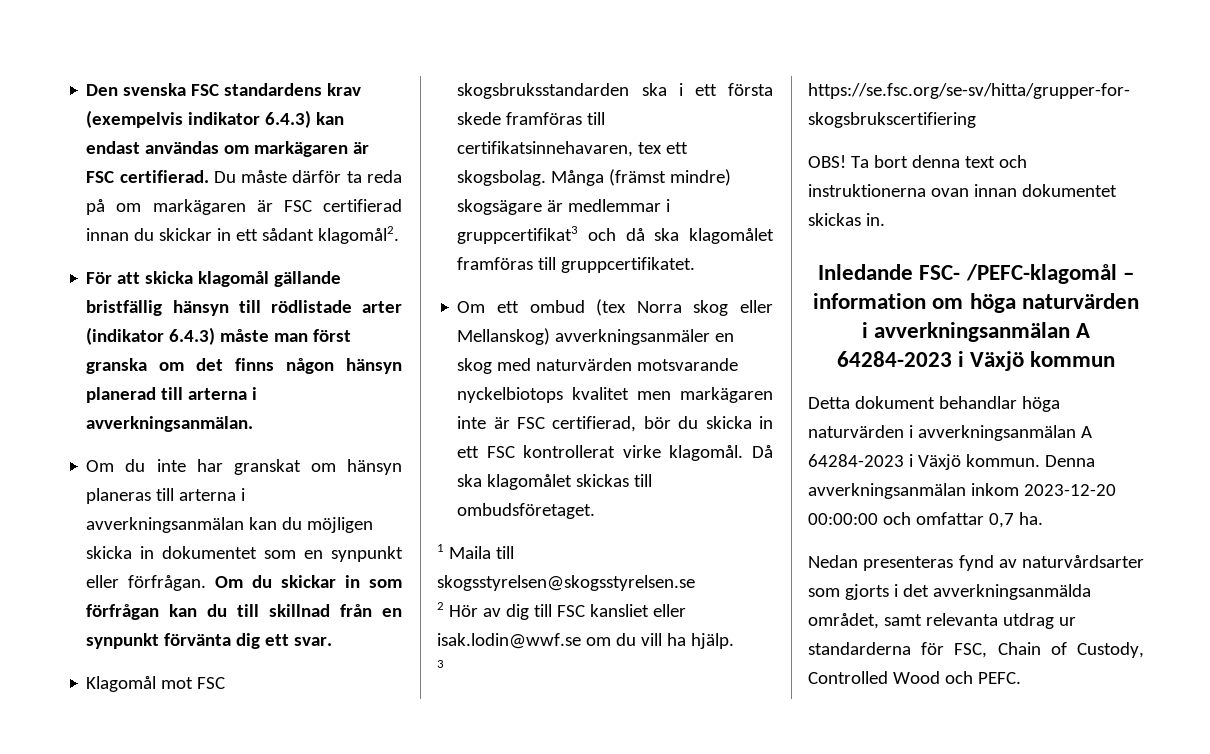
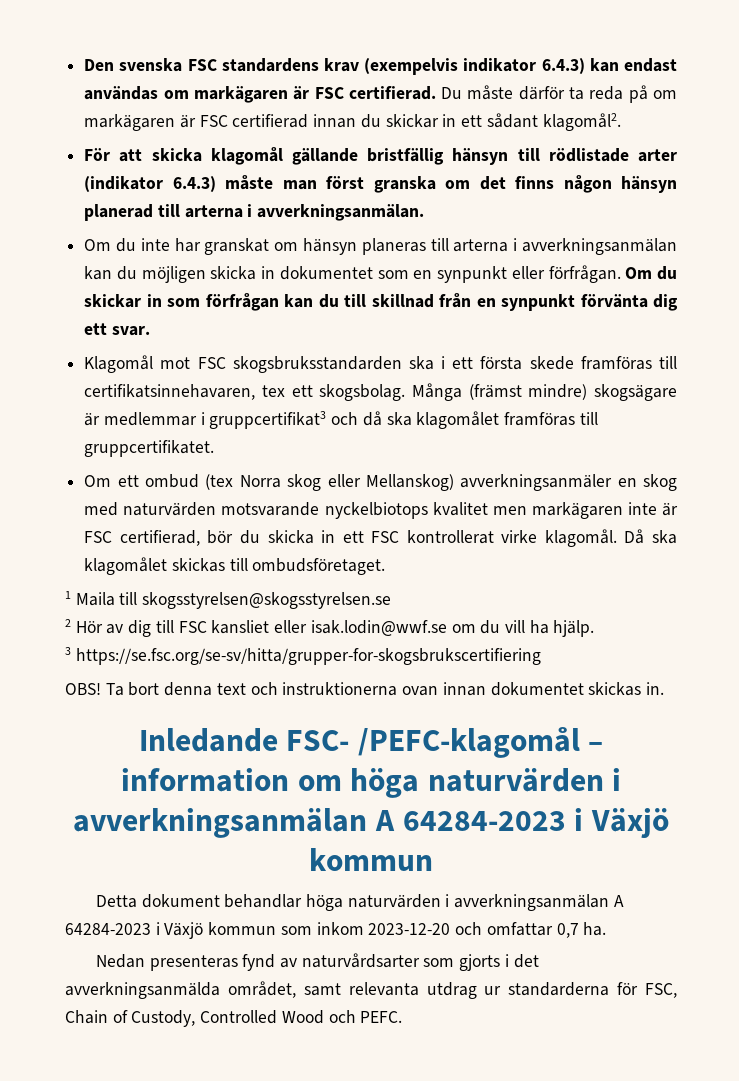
[965,454,1095,467] [808,483,966,499] kommun. Denna avverkningsanmälan -> [208,922,312,935] kommun som
[808,513,878,525] 00:00:00 -> (451, 929) none

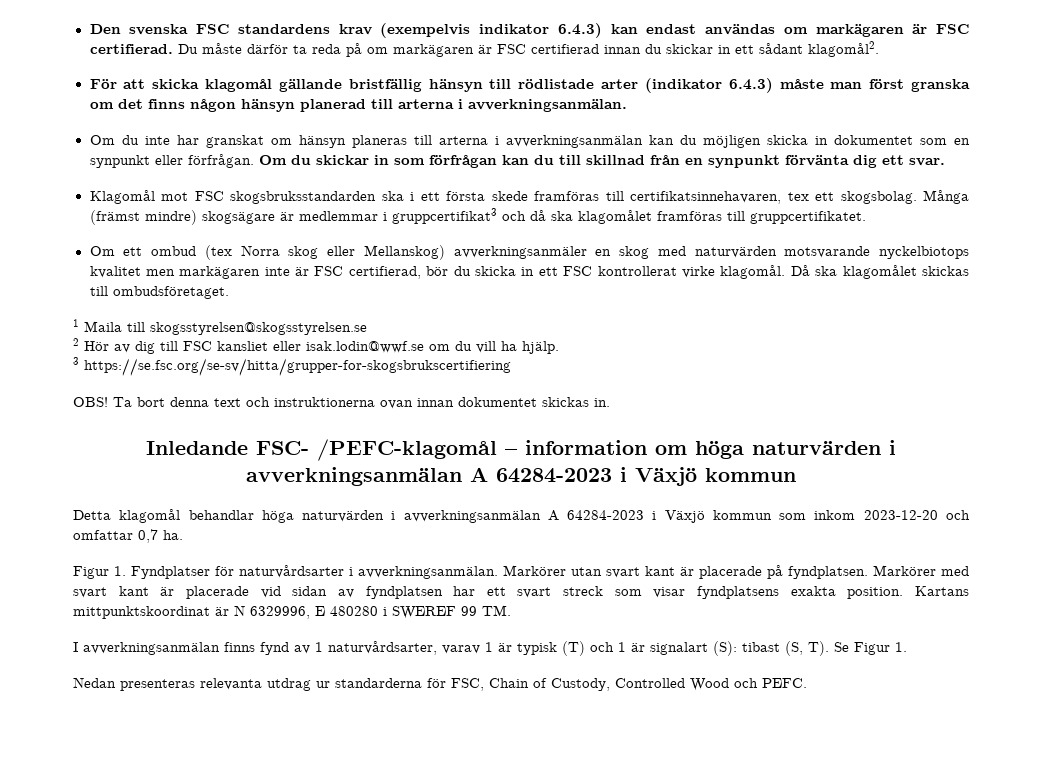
[141,894,220,908] dokument -> [119,509,181,523] klagomål
[95,953,539,971] [65,981,341,999] Nedan presenteras fynd av naturvårdsarter som gjorts i det avverkningsanmälda området, samt -> [73,565,969,579] [73,586,969,599] [73,605,511,619] [73,641,907,656] [73,677,195,691] Figur 1. Fyndplatser för naturvårdsarter i avverkningsanmälan. Markörer utan svart kant är placerade på fyndplatsen. Markörer med svart kant är placerade vid sidan av fyndplatsen har ett svart streck som visar fyndplatsens exakta position. Kartans mittpunktskoordinat är N 6329996, E 480280 i SWEREF 99 TM. // I avverkningsanmälan finns fynd av 1 naturvårdsarter, varav 1 är typisk (T) och 1 är signalart (S): tibast (S, T). Se Figur 1. // Nedan presenteras

